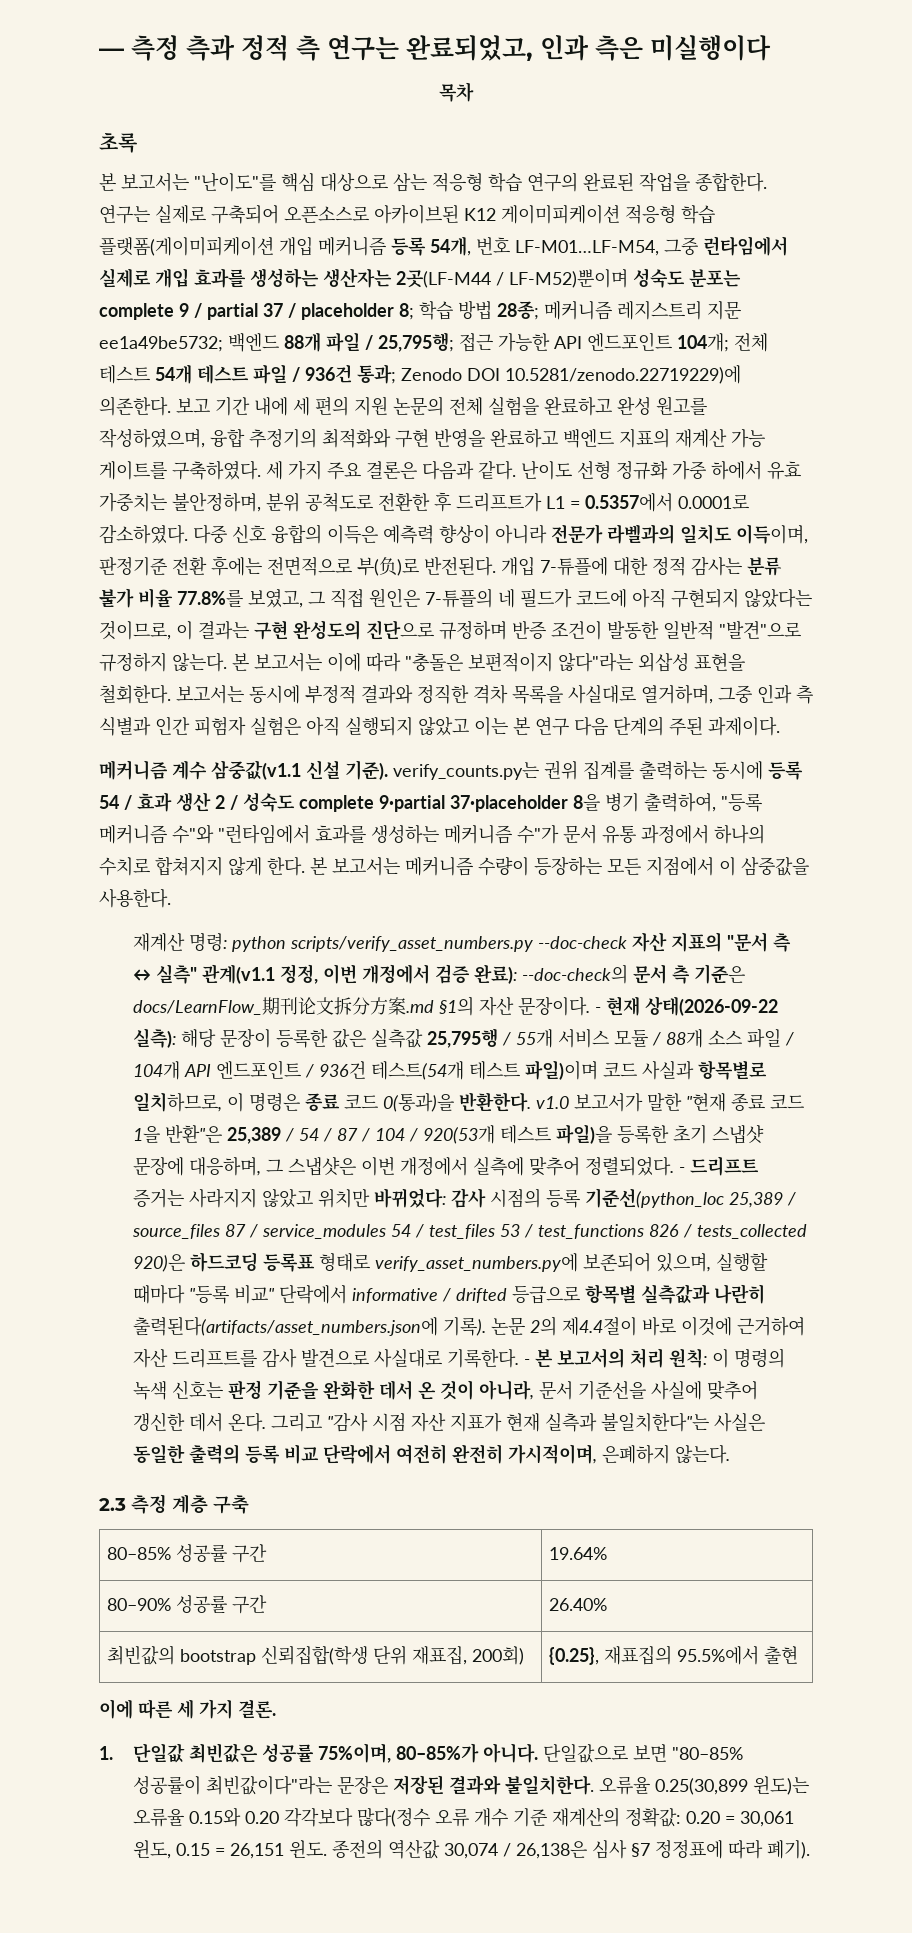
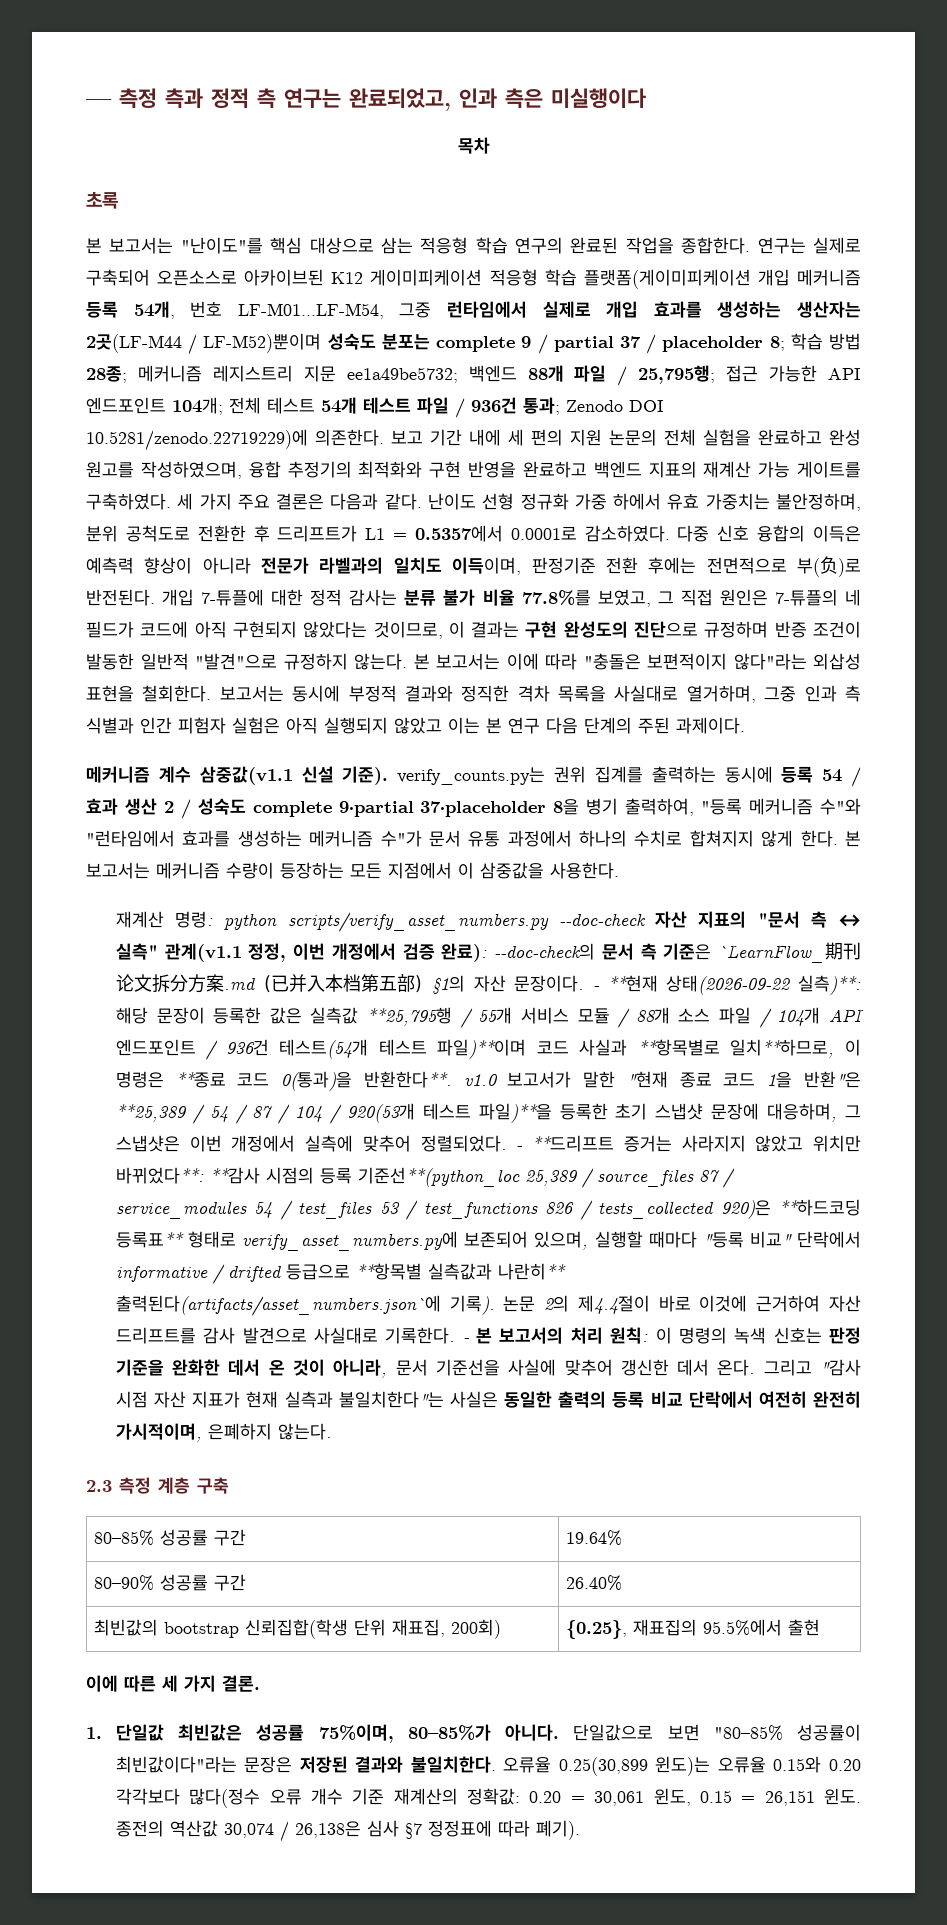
[133,1000,263,1015] docs/LearnFlow_ -> [718,945,826,963] `LearnFlow_
(435, 1006) none -> [253,974,432,993] （已并入本档第五部）
[606,996,779,1016] [133,1028,177,1048] 현재 상태(2026-09-22 실측): -> [607,975,862,995] **현재 상태(2026-09-22 실측)**:
[427,1028,499,1048] 25,795행 -> [367,1007,453,1026] **25,795행
[525,1060,599,1080] 파일)이며 -> [437,1039,527,1059] 파일)**이며
[698,1060,768,1080] [133,1092,223,1112] 항목별로 일치하므로, -> [637,1039,835,1058] **항목별로 일치**하므로,
[305,1093,341,1111] 종료 -> [175,1072,226,1088] **종료
[459,1092,532,1112] 반환한다. -> [363,1071,452,1088] 반환한다**.
[227,1127,282,1144] 25,389 -> [115,1104,186,1122] **25,389
[556,1124,613,1144] 파일)을 -> [478,1103,552,1123] 파일)**을
[690,1156,760,1176] 드리프트 -> [532,1135,615,1152] **드리프트
[374,1188,487,1208] 바뀌었다: 감사 -> [115,1167,260,1184] 바뀌었다**: **감사
[585,1188,725,1208] 기준선(python_loc -> [357,1167,520,1187] 기준선**(python_loc
[190,1252,316,1272] 하드코딩 등록표 -> [779,1199,861,1216] [115,1232,184,1248] **하드코딩 등록표**
[585,1284,766,1304] [133,1316,439,1336] 항목별 실측값과 나란히 출력된다(artifacts/asset_numbers.json에 -> [355,1263,566,1280] [115,1295,441,1316] **항목별 실측값과 나란히** 출력된다(artifacts/asset_numbers.json`에

